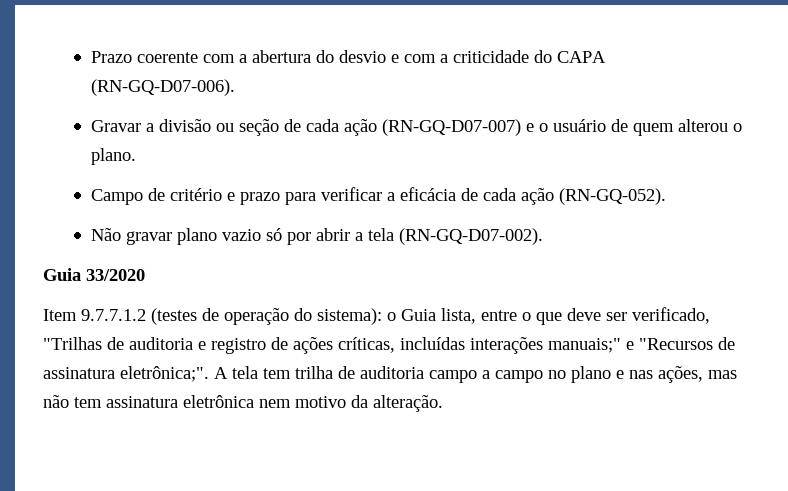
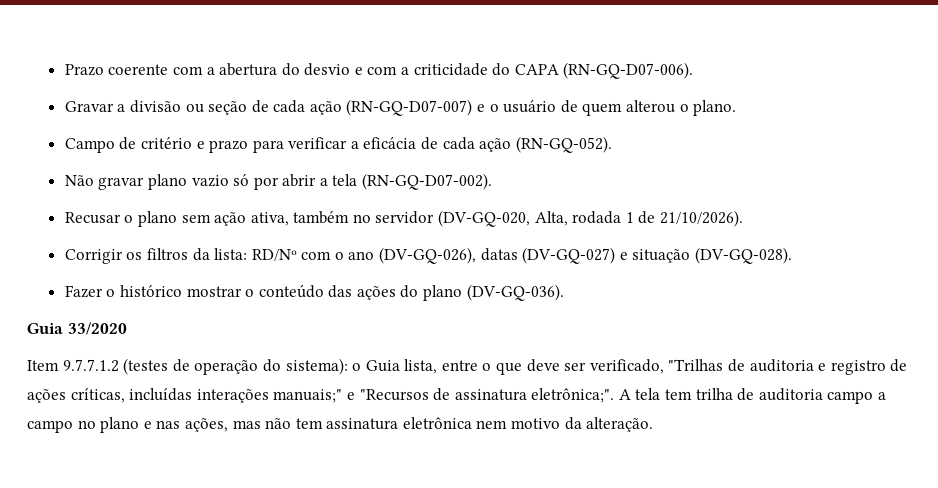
(544, 236) none -> [64,210,743,227] [64,247,792,264] [64,284,564,301] // Recusar o plano sem ação ativa, também no servidor (DV-GQ-020, Alta, rodada 1 de 21/10/2026). // Corrigir os filtros da lista: RD/Nº com o ano (DV-GQ-026), datas (DV-GQ-027) e situação (DV-GQ-028). // Fazer o histórico mostrar o conteúdo das ações do plano (DV-GQ-036).

